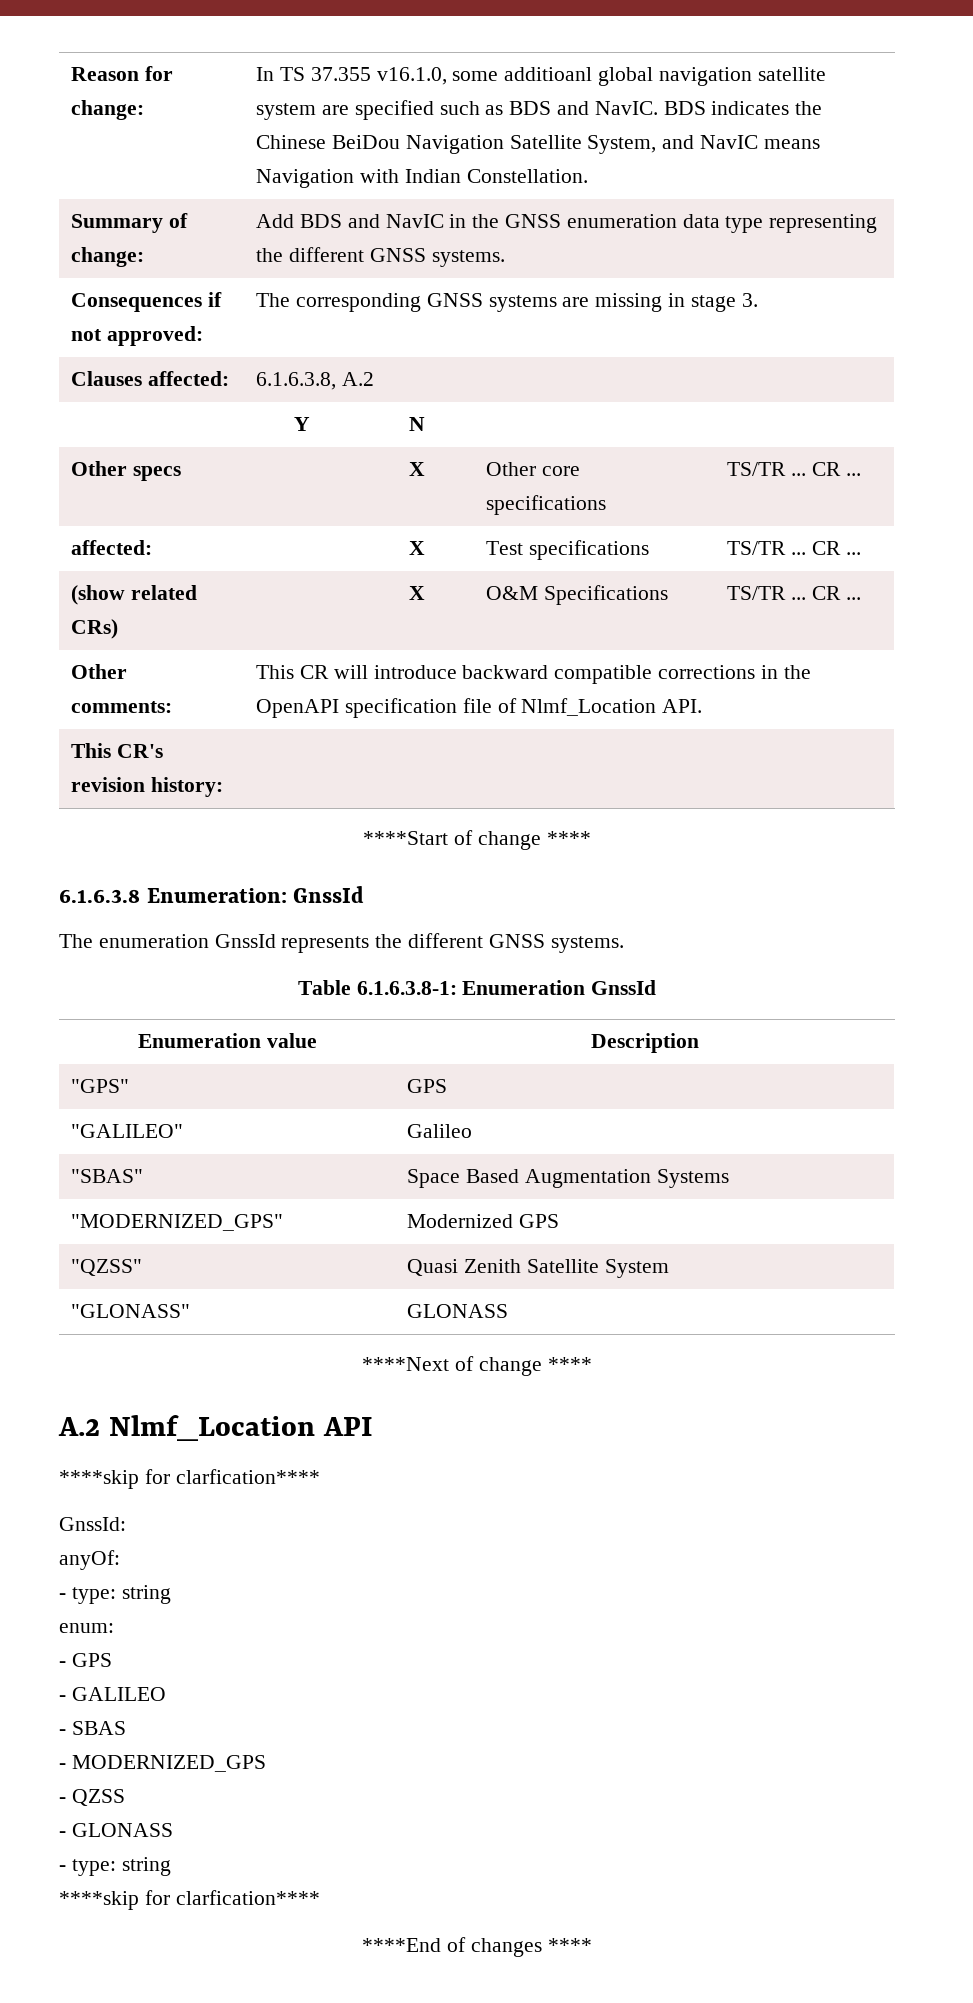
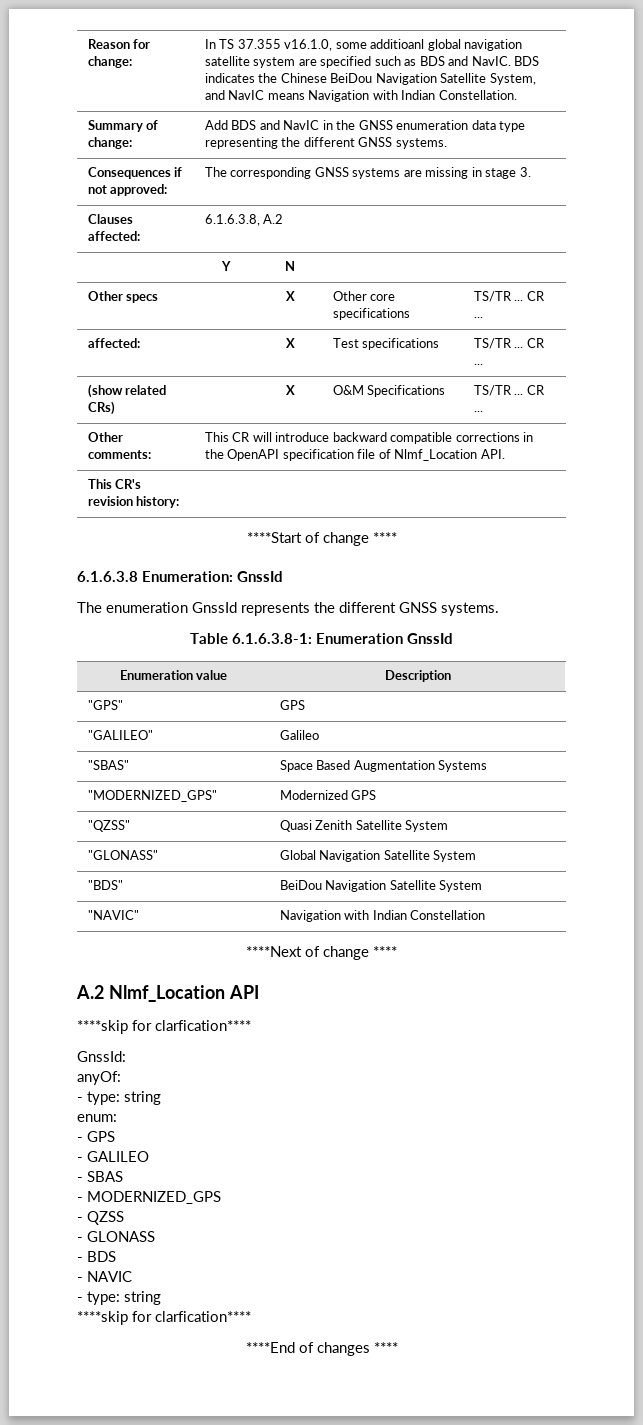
[407,1304,509,1318] GLONASS -> [279,850,477,862] [87,880,123,890] [279,880,483,892] [87,910,139,920] [279,910,486,922] Global Navigation Satellite System // "BDS" | BeiDou Navigation Satellite System // "NAVIC" | Navigation with Indian Constellation
(173, 1830) none -> [77,1251,116,1262] [77,1271,132,1282] // - BDS // - NAVIC

